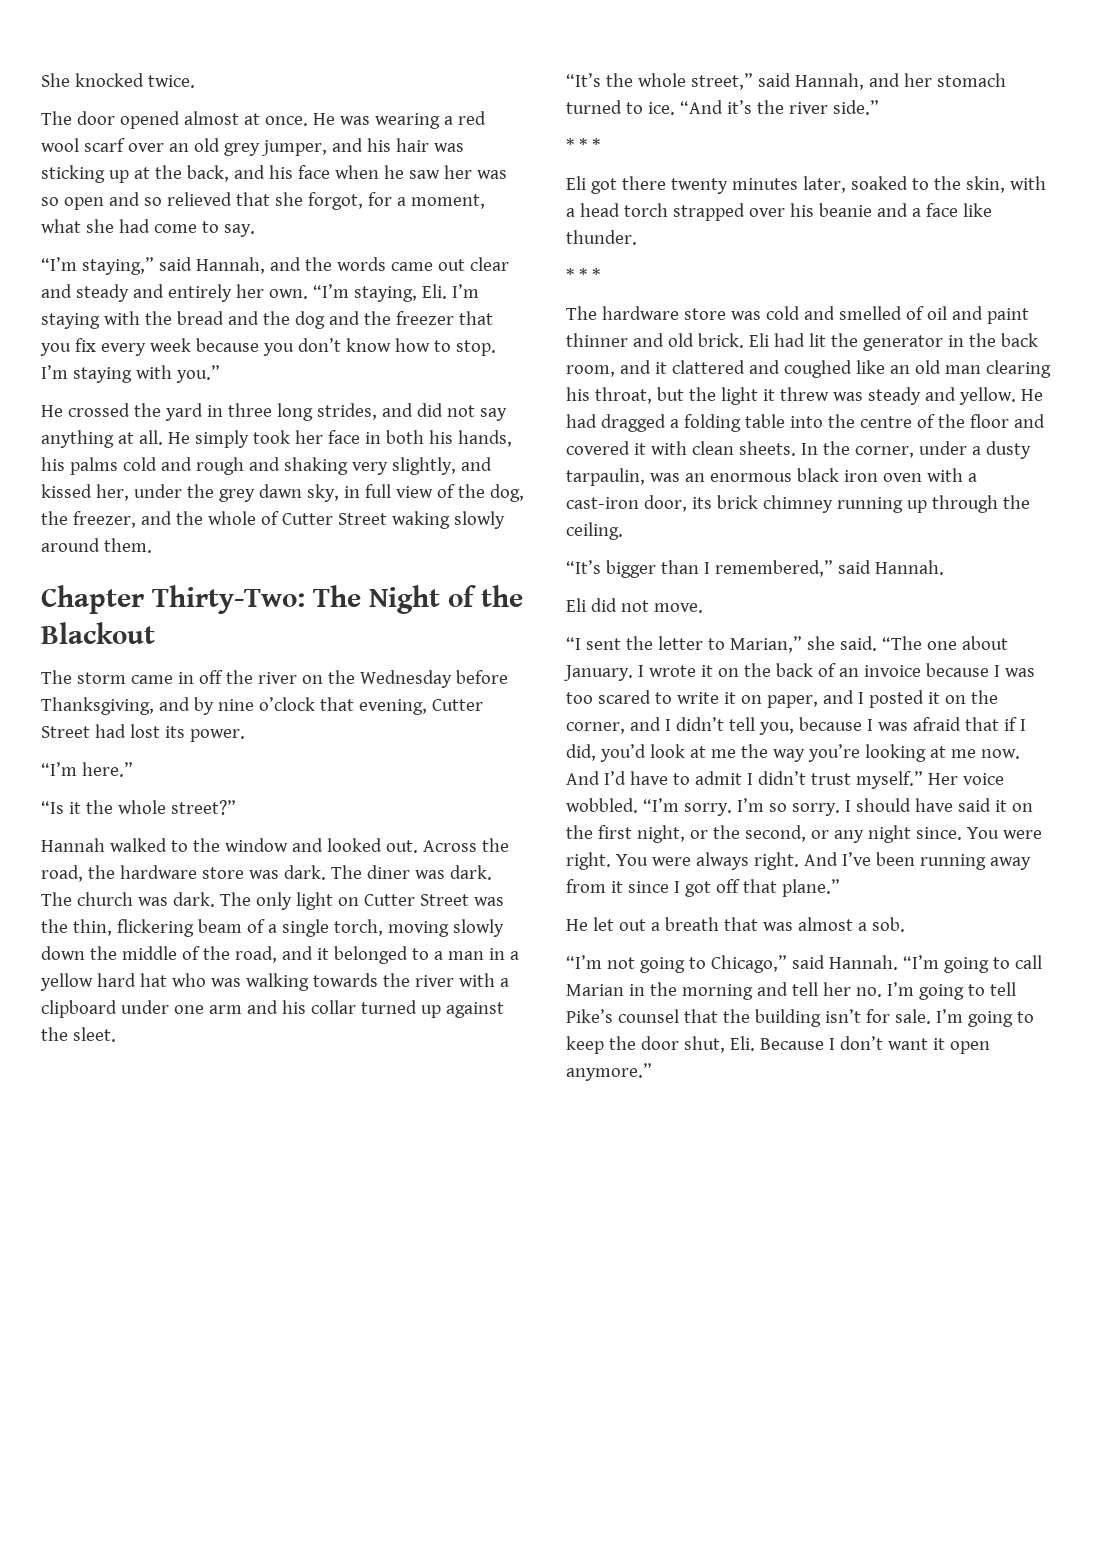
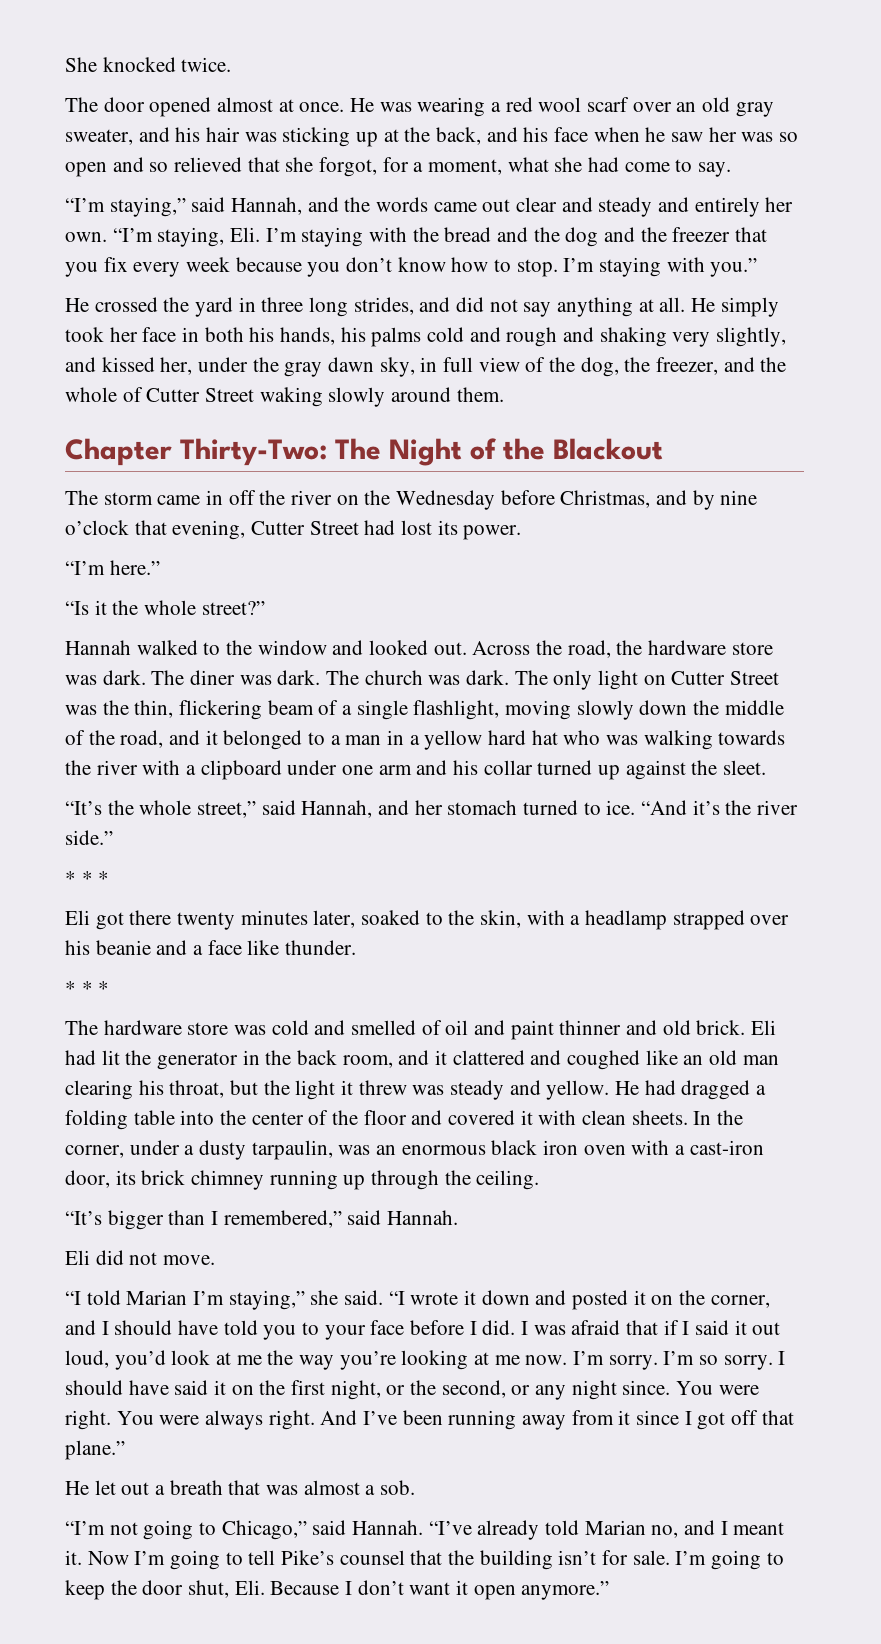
[223,140,327,156] grey jumper, -> [735,102,774,117] [65,129,133,145] gray sweater,
[218,489,255,502] grey -> [284,362,323,377] gray
[41,697,154,715] Thanksgiving, -> [560,490,651,508] Christmas,
[333,919,383,936] torch, -> [413,700,500,720] flashlight,
[579,203,668,217] head torch -> [585,910,668,930] headlamp
[859,416,912,428] centre -> [251,1112,304,1125] center
[585,636,1008,653] [564,663,1035,681] [566,690,864,708] sent the letter to Marian,” she said. “The one about January. I wrote it on the back of an invoice because I was too scared to write it on paper, and I -> [86,1290,567,1310] told Marian I’m staying,” she said. “I wrote it down and
[675,717,862,735] didn’t tell you, because -> [114,1320,516,1340] should have told you to your face before I did.
[566,744,596,761] did, -> [695,1320,781,1335] [65,1350,109,1368] said it out loud,
[566,771,1004,789] [566,798,679,813] And I’d have to admit I didn’t trust myself.” Her voice wobbled. “I’m -> [573,1351,605,1365] I’m
[902,955,1042,973] [566,982,882,1000] “I’m going to call Marian in the morning and tell her no. -> [428,1520,785,1540] [65,1550,129,1565] “I’ve already told Marian no, and I meant it. Now

